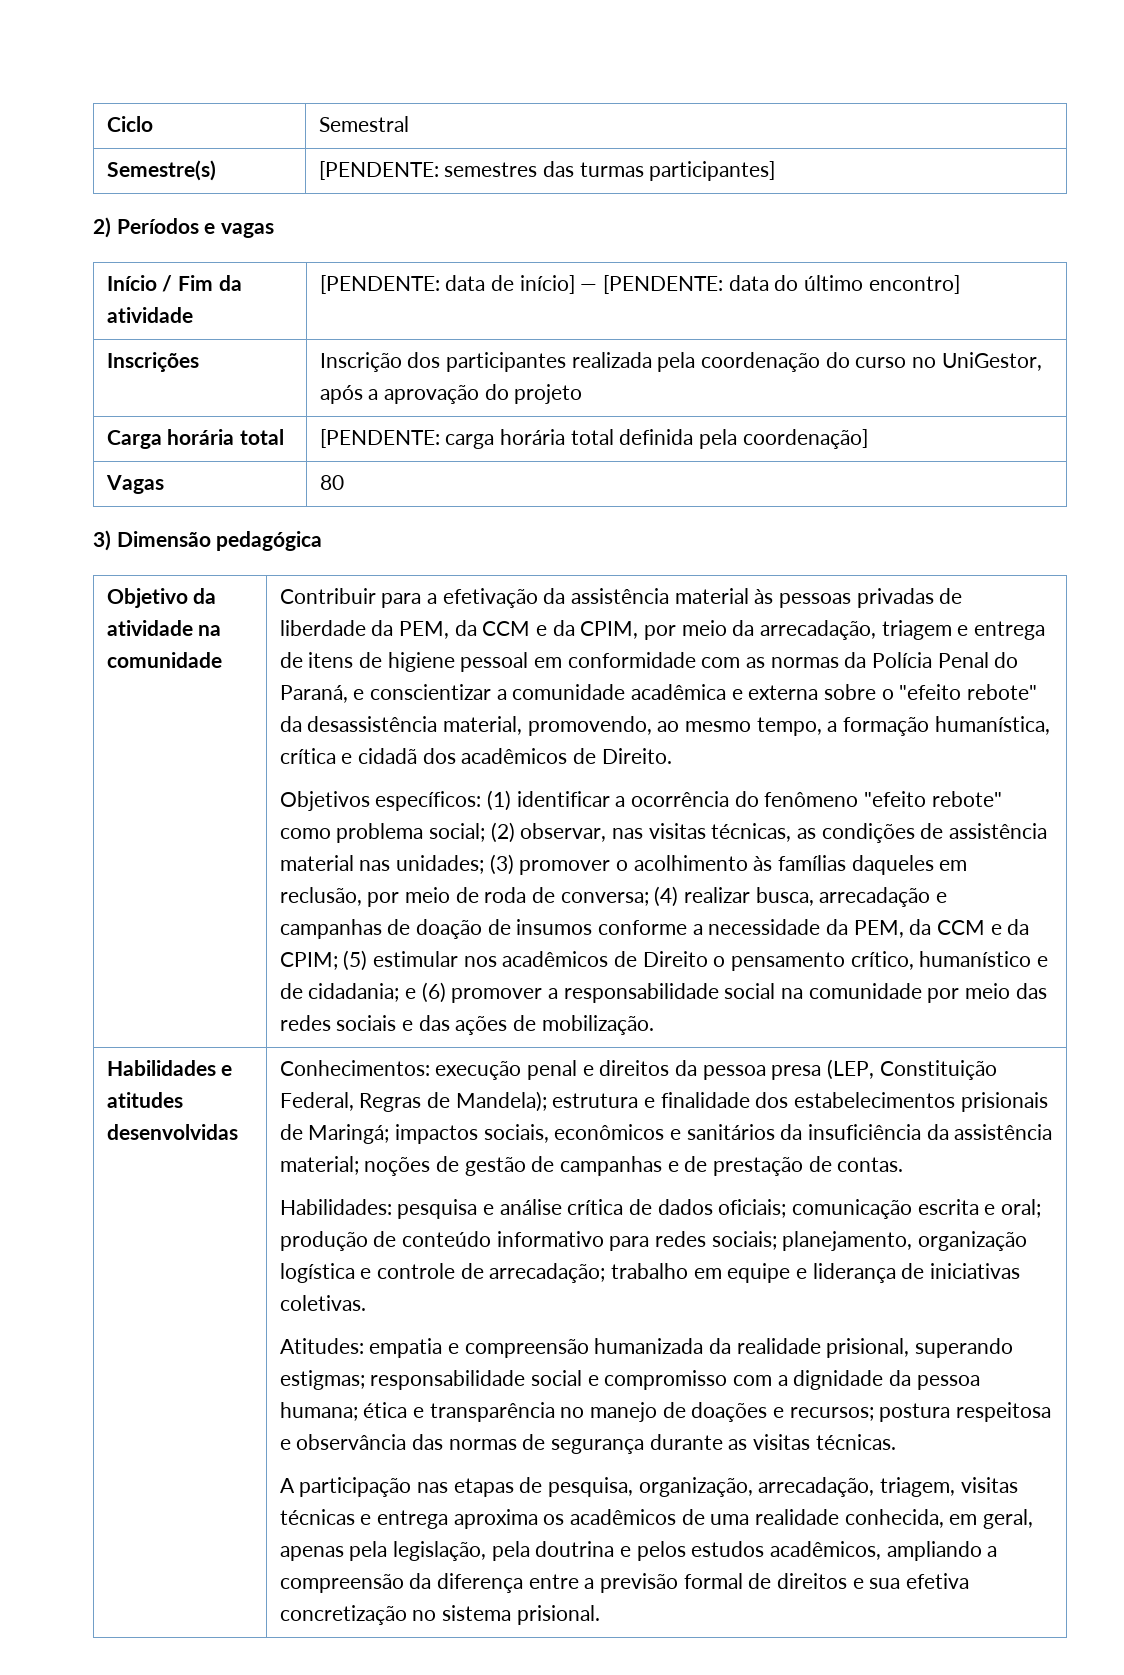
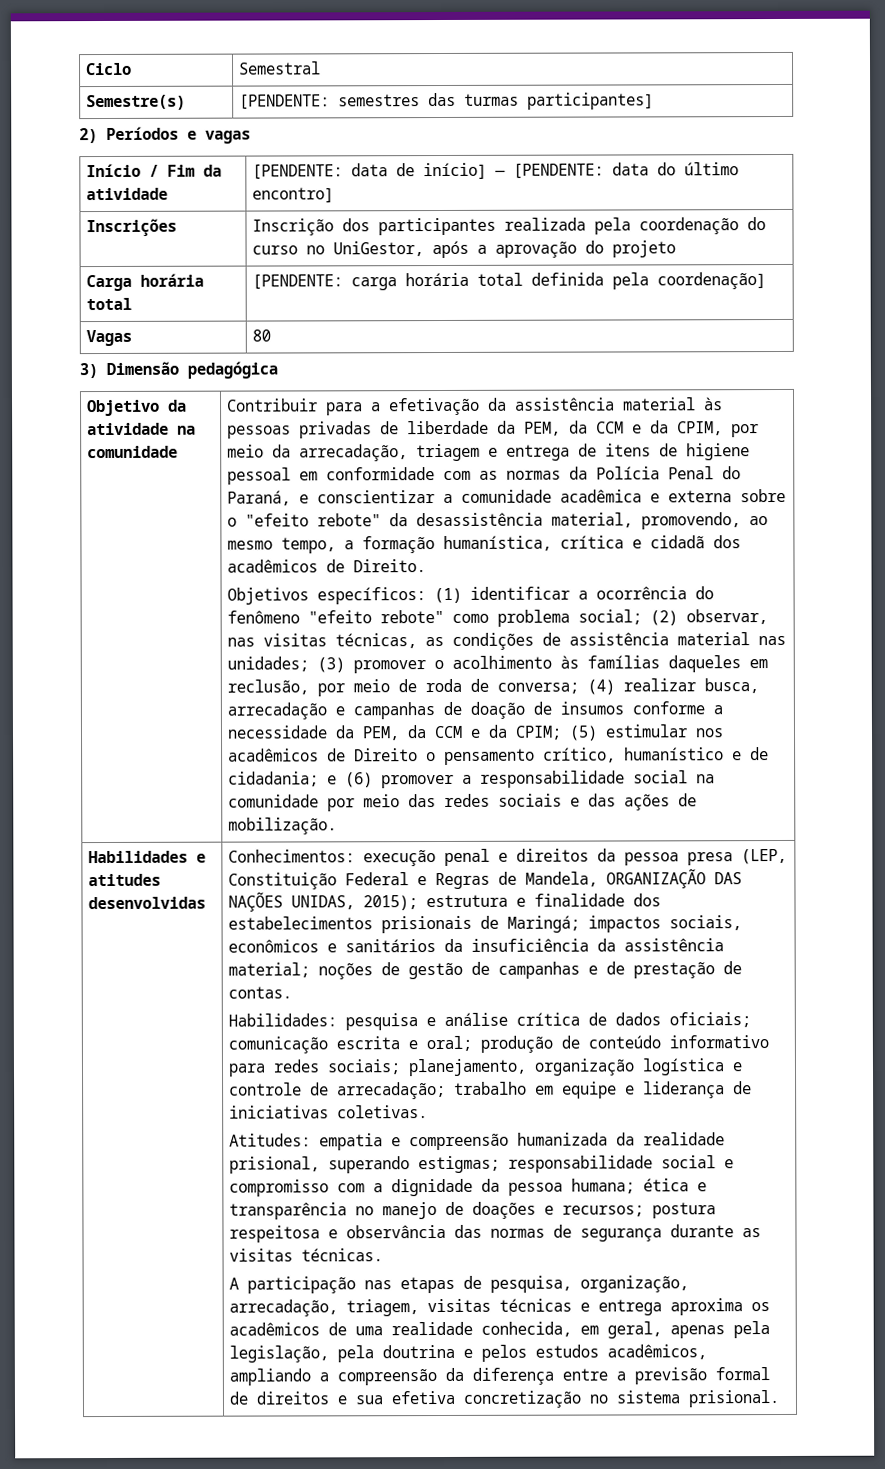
[279,1091,547,1112] Federal, Regras de Mandela); -> [344,869,742,890] [227,892,418,912] Federal e Regras de Mandela, ORGANIZAÇÃO DAS NAÇÕES UNIDAS, 2015);

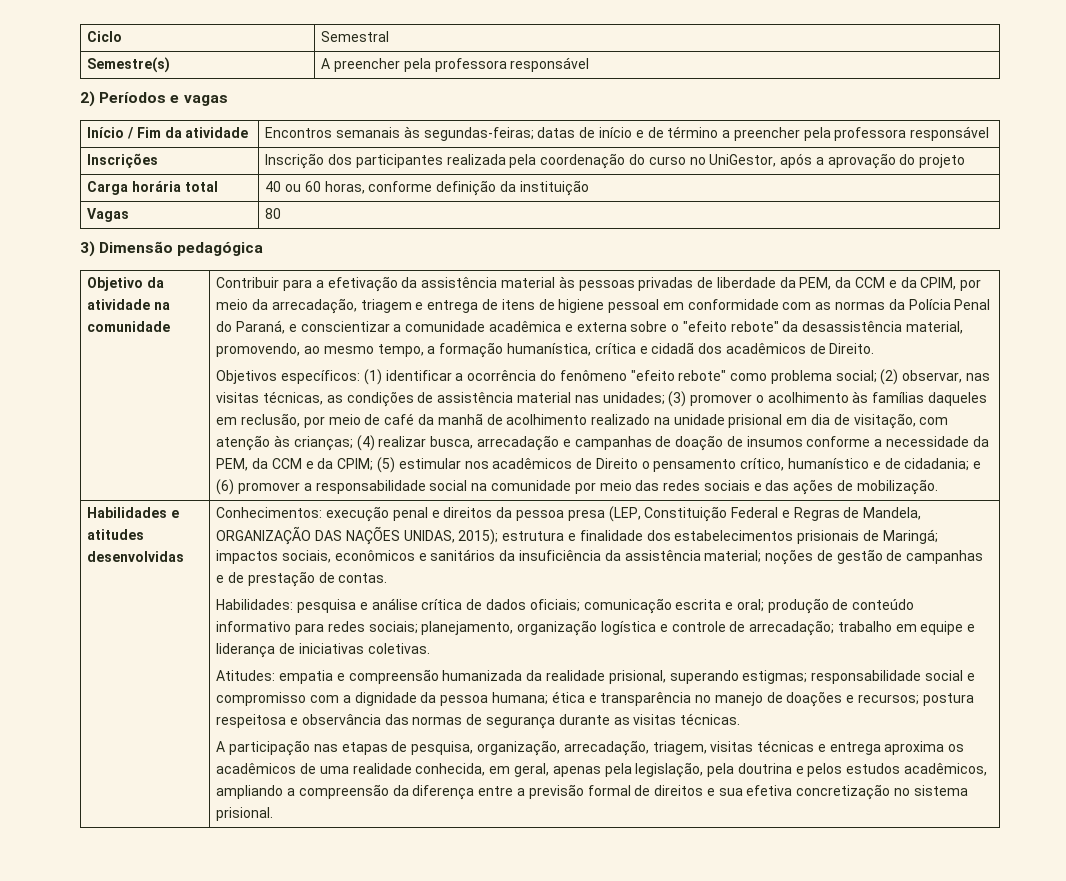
[238,92,654,110] [PENDENTE: semestres das turmas participantes] -> [321,57,590,72] A preencher pela professora responsável
[251,162,739,180] [251,187,334,203] [PENDENTE: data de início] — [PENDENTE: data do último encontro] -> [265,126,990,141] Encontros semanais às segundas-feiras; datas de início e de término a preencher pela professora responsável
[251,272,766,291] [PENDENTE: carga horária total definida pela coordenação] -> [265,180,589,196] 40 ou 60 horas, conforme definição da instituição
[424,678,579,694] roda de conversa; -> [384,413,949,429] [216,435,353,451] café da manhã de acolhimento realizado na unidade prisional em dia de visitação, com atenção às crianças;

